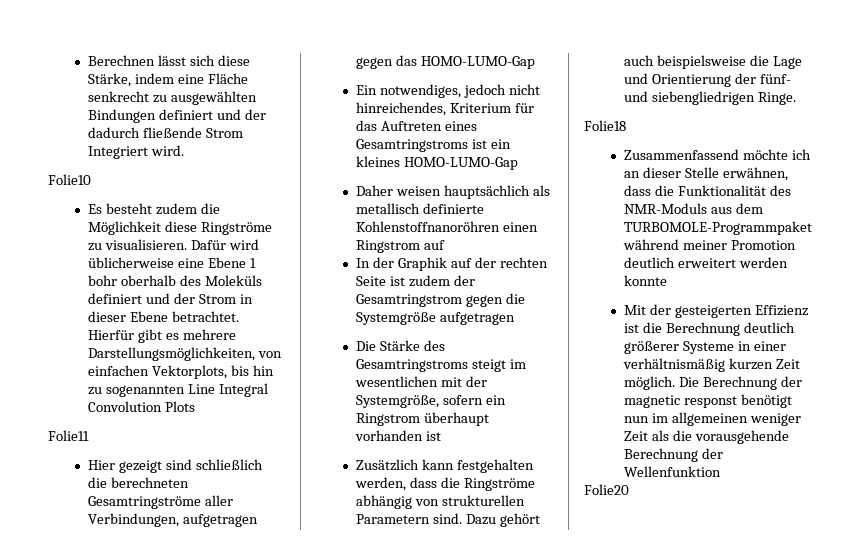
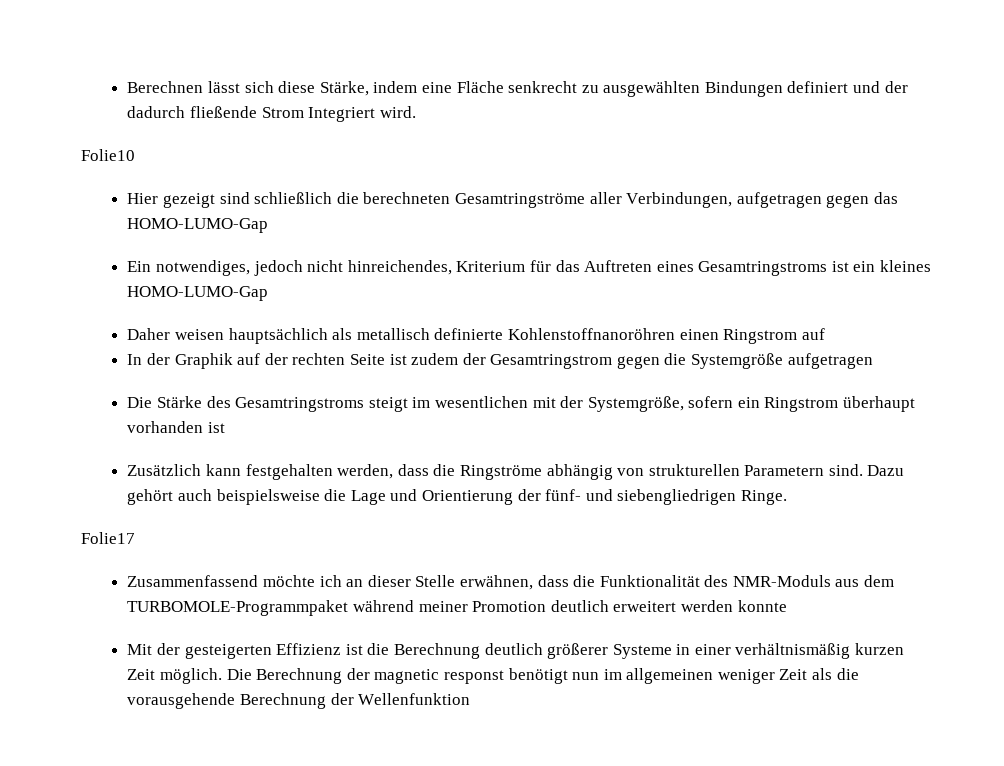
[88,203,221,215] [88,221,273,235] [88,239,260,251] [88,257,257,268] [88,275,263,286] [88,293,254,304] [88,311,240,322] [88,329,237,343] [88,347,283,361] [88,365,275,379] [88,383,269,397] [88,401,196,412] [48,430,89,441] // Es besteht zudem die Möglichkeit diese Ringströme zu visualisieren. Dafür wird üblicherweise eine Ebene 1 bohr oberhalb des Moleküls definiert und der Strom in dieser Ebene betrachtet. Hierfür gibt es mehrere Darstellungsmöglichkeiten, von einfachen Vektorplots, bis hin zu sogenannten Line Integral Convolution Plots // Folie11 -> (135, 155) none
[584,120,626,131] Folie18 -> [81,532,135,544] Folie17
[584,484,629,495] // Folie20 -> (471, 699) none

